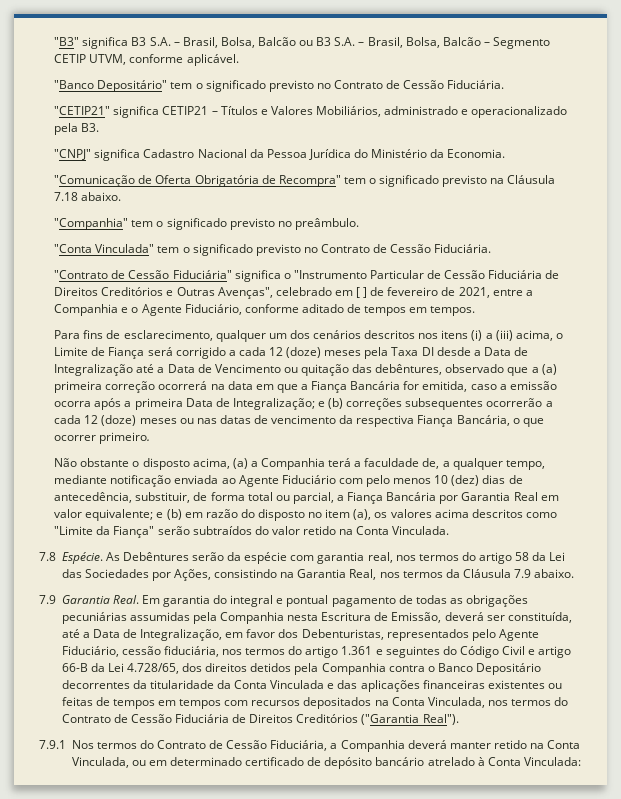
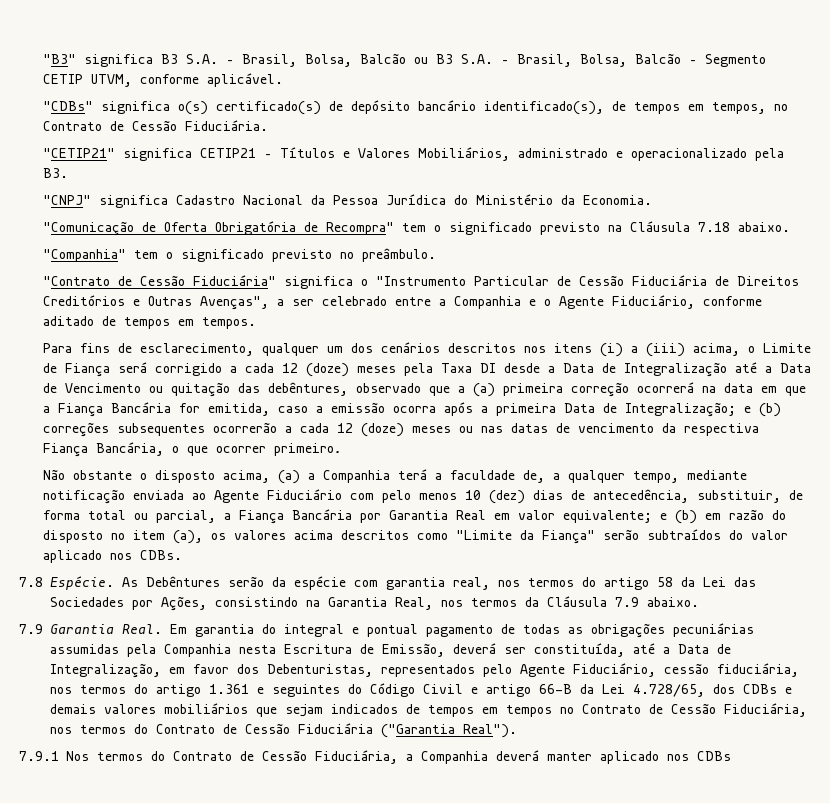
[54,80,314,92] "Banco Depositário" tem o significado previsto -> [42,100,766,115] "CDBs" significa o(s) certificado(s) de depósito bancário identificado(s), de tempos em tempos,
[54,244,492,256] // "Conta Vinculada" tem o significado previsto no Contrato de Cessão Fiduciária. -> (436, 255) none
[275,287,490,298] celebrado em [ ] de fevereiro de 2021, -> [276,296,387,306] a ser celebrado
[302,526,450,535] retido na Conta Vinculada. -> [42,550,182,563] aplicado nos CDBs.
[205,663,542,675] [61,680,562,692] [61,697,485,709] direitos detidos pela Companhia contra o Banco Depositário decorrentes da titularidade da Conta Vinculada e das aplicações financeiras existentes ou feitas de tempos em tempos com recursos depositados na Conta Vinculada, -> [743,684,792,694] [50,703,807,717] CDBs e demais valores mobiliários que sejam indicados de tempos em tempos no Contrato de Cessão Fiduciária,
[232,714,359,723] de Direitos Creditórios -> (373, 728) none
[493,740,581,749] [71,757,581,769] retido na Conta Vinculada, ou em determinado certificado de depósito bancário atrelado à Conta Vinculada: -> [600,751,731,764] aplicado nos CDBs

